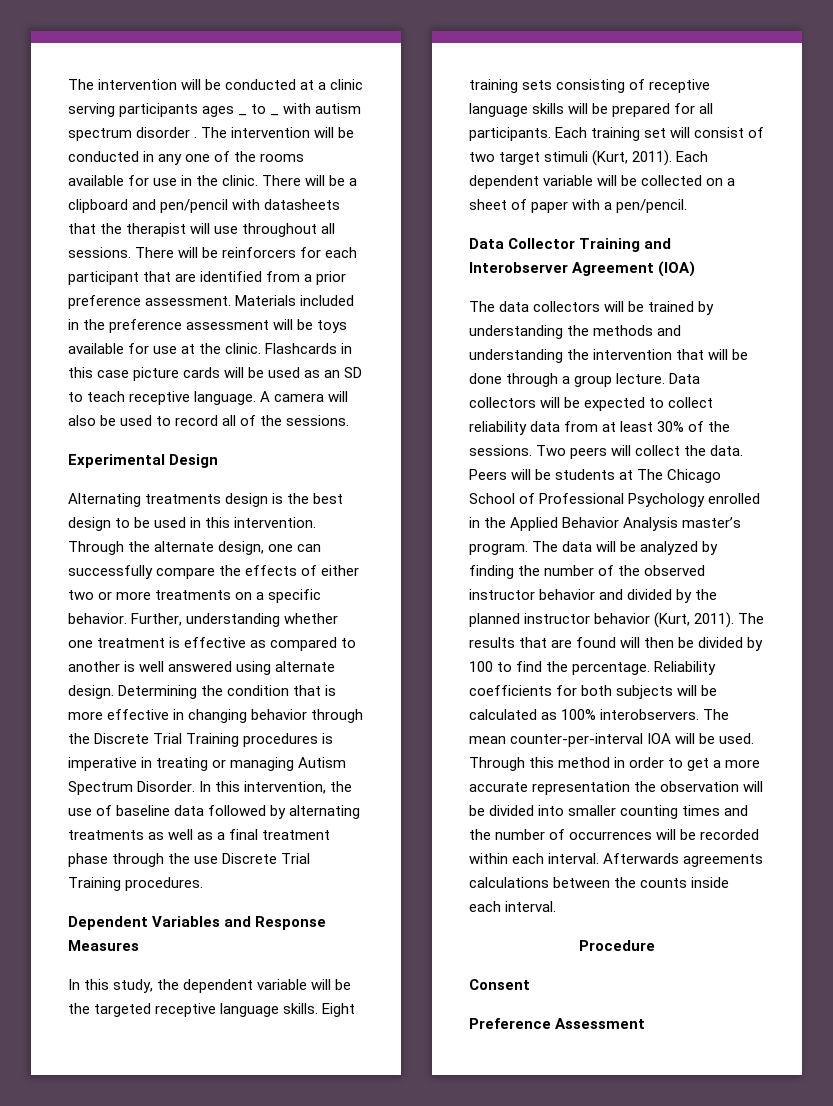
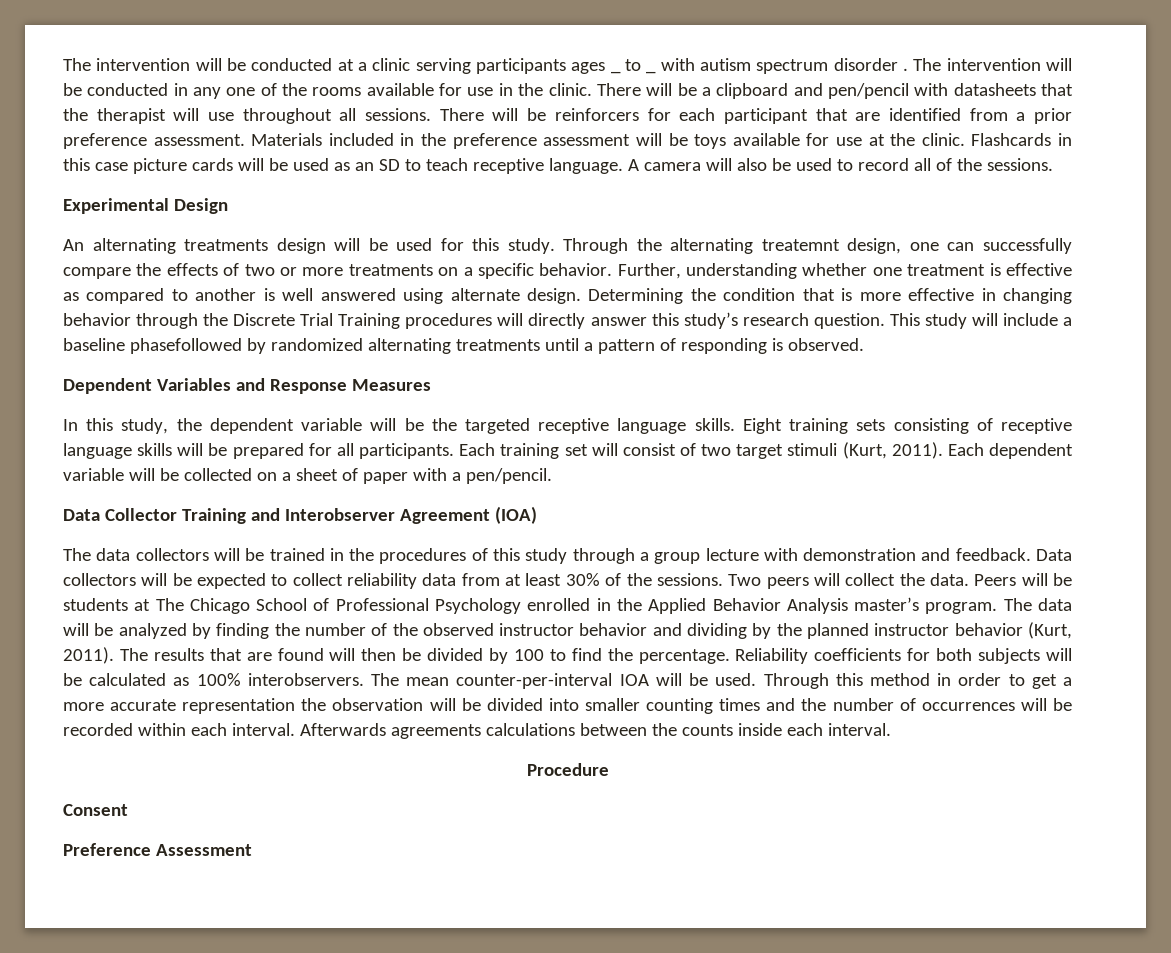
[68,493,344,507] [68,517,317,531] [68,541,215,555] Alternating treatments design is the best design to be used in this intervention. Through the alternate -> [63,238,840,254] An alternating treatments design will be used for this study. Through the alternating treatemnt
[321,565,360,576] either -> (240, 269) none
[322,733,334,744] [68,757,347,771] [68,781,353,795] [68,805,361,819] [68,829,331,840] [68,853,311,867] [68,877,204,891] is imperative in treating or managing Autism Spectrum Disorder. In this intervention, the use of baseline data followed by alternating treatments as well as a final treatment phase through the use Discrete Trial Training procedures. -> [497,312,1072,329] [63,338,864,354] will directly answer this study’s research question. This study will include a baseline phasefollowed by randomized alternating treatments until a pattern of responding is observed.
[698,301,715,315] [469,325,682,339] [469,349,749,363] [469,373,666,387] by understanding the methods and understanding the intervention that will be done through a group lecture. -> [329,548,1031,564] in the procedures of this study through a group lecture with demonstration and feedback.
[627,589,673,600] divided -> [687,623,748,639] dividing

